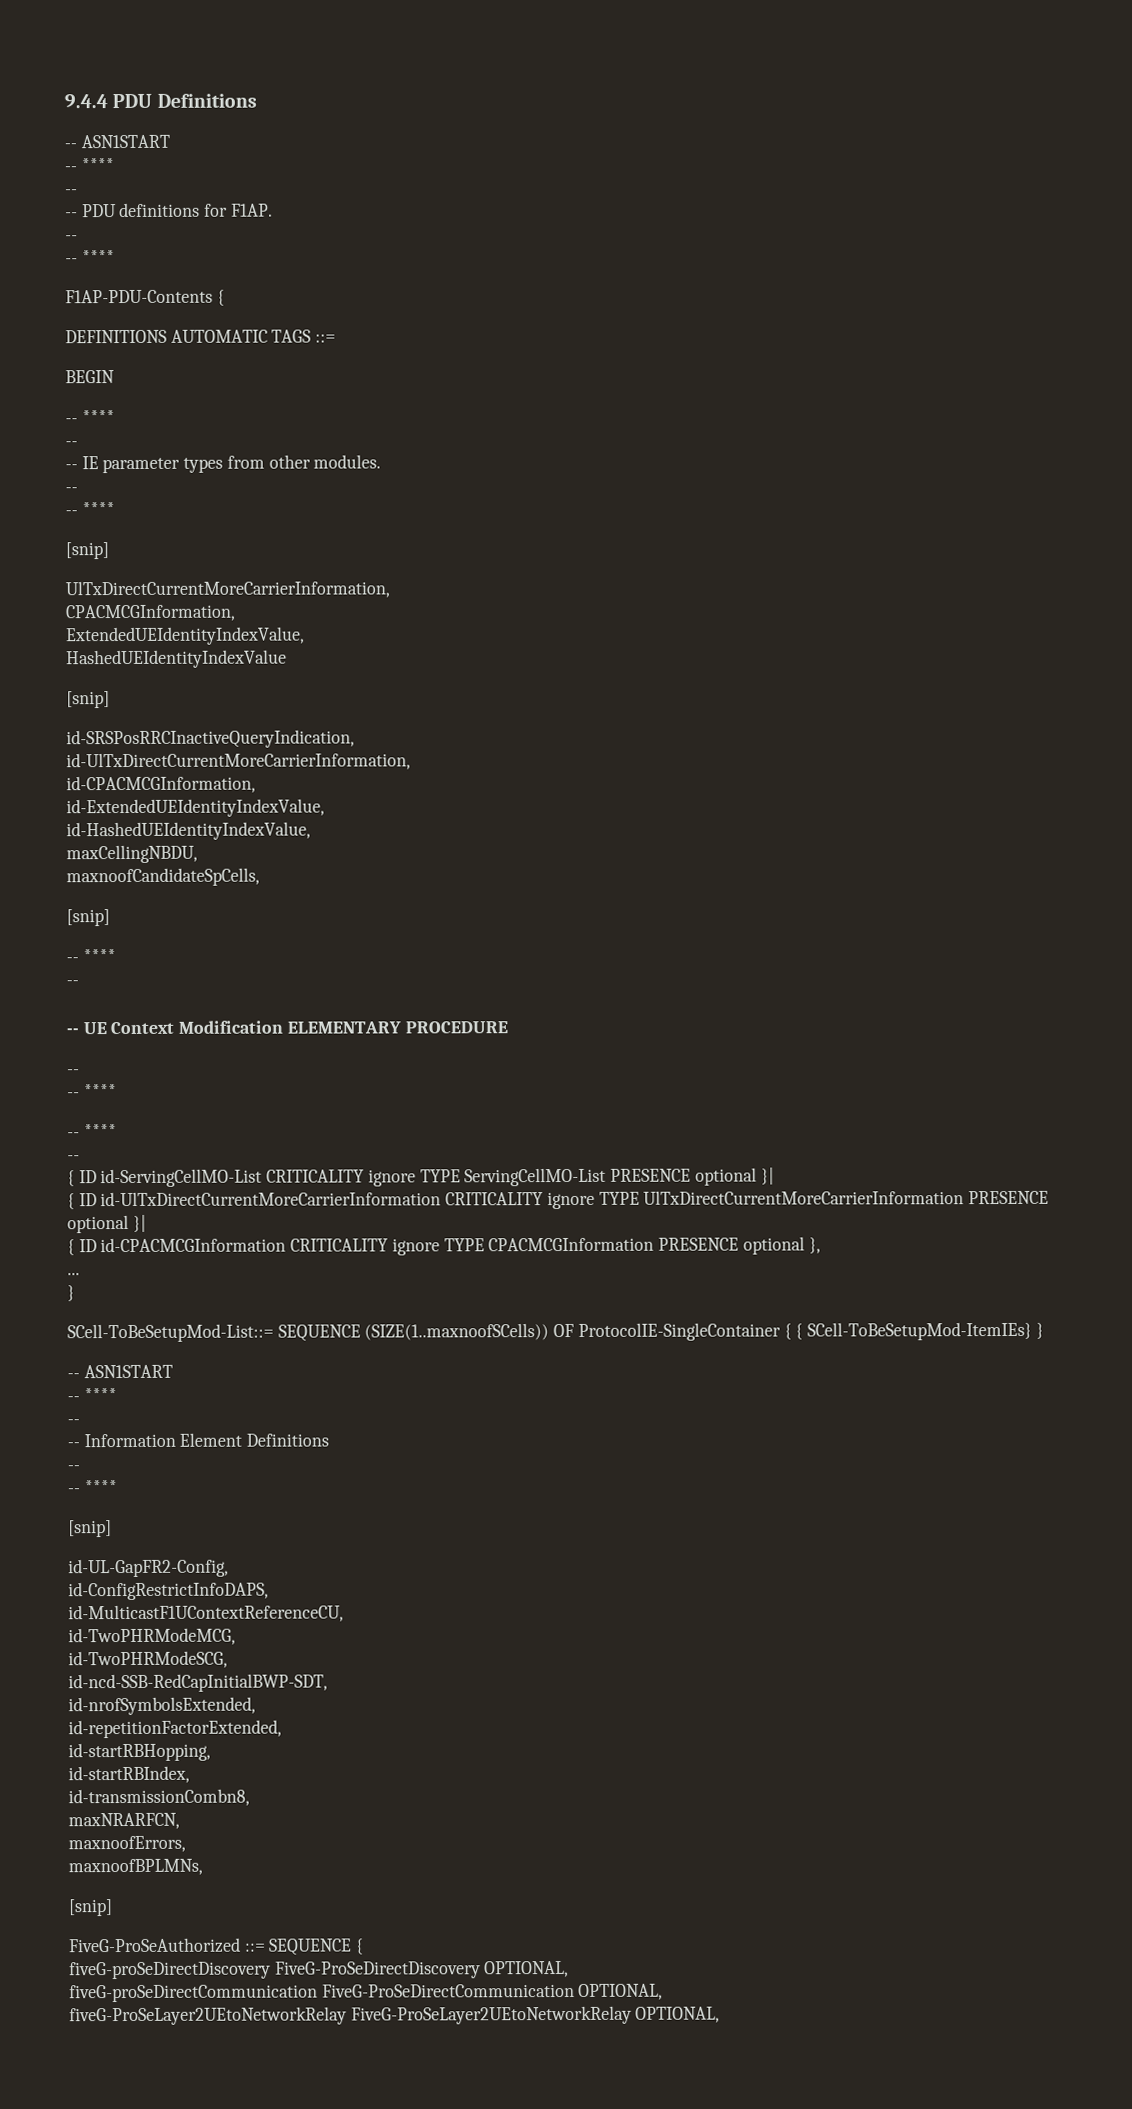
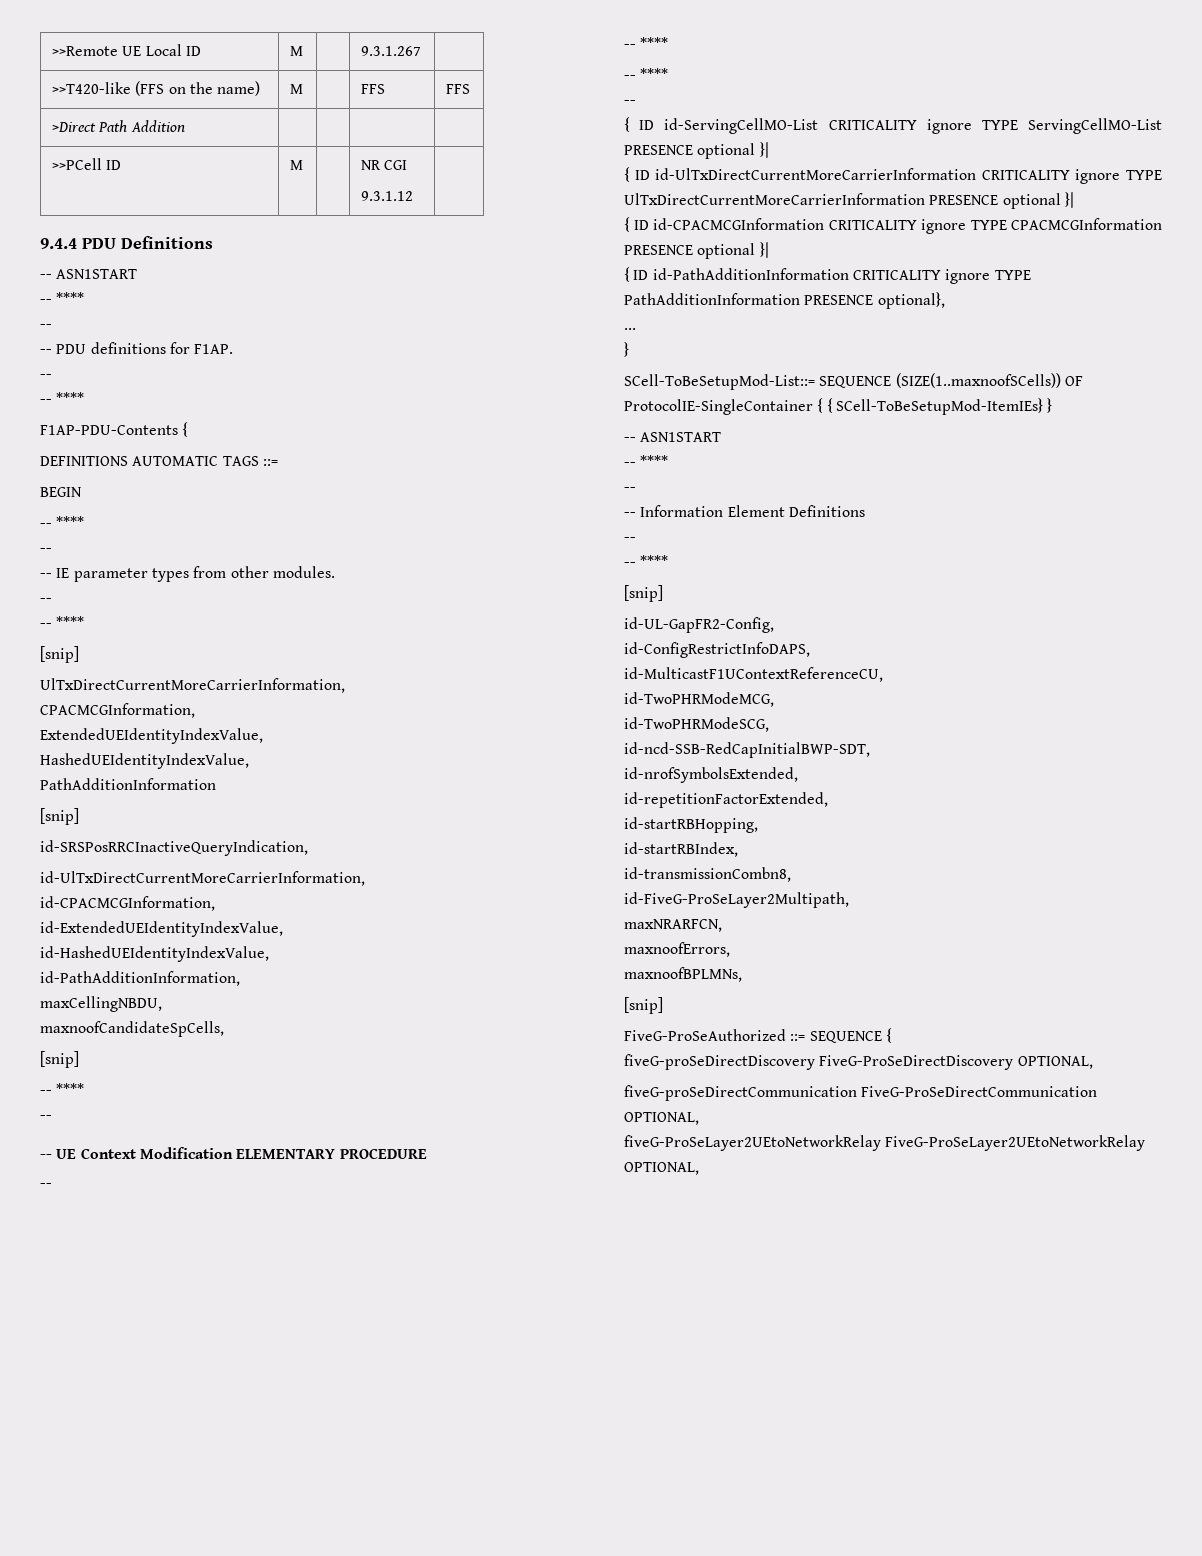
(64, 101) none -> [52,44,202,56] [290,46,304,56] [361,46,422,56] [52,81,261,96] [290,84,304,94] [361,84,386,94] [446,84,471,94] [52,120,185,132] [52,158,122,170] [290,160,304,170] [361,160,408,170] [361,191,414,201] >>Remote UE Local ID | M | | 9.3.1.267 | // >>T420-like (FFS on the name) | M | | FFS | FFS // >Direct Path Addition | | | | // >>PCell ID | M | | NR CGI // 9.3.1.12 | //
[66,649,287,669] HashedUEIdentityIndexValue -> [40,753,249,769] [40,778,216,790] HashedUEIdentityIndexValue, // PathAdditionInformation
(311, 831) none -> [40,971,240,986] // id-PathAdditionInformation,
[808,1237,821,1254] }, -> [759,242,769,258] [624,267,1031,284] [624,292,945,309] }| // { ID id-PathAdditionInformation CRITICALITY ignore TYPE PathAdditionInformation PRESENCE optional},
(250, 1797) none -> [624,892,849,908] // id-FiveG-ProSeLayer2Multipath,

